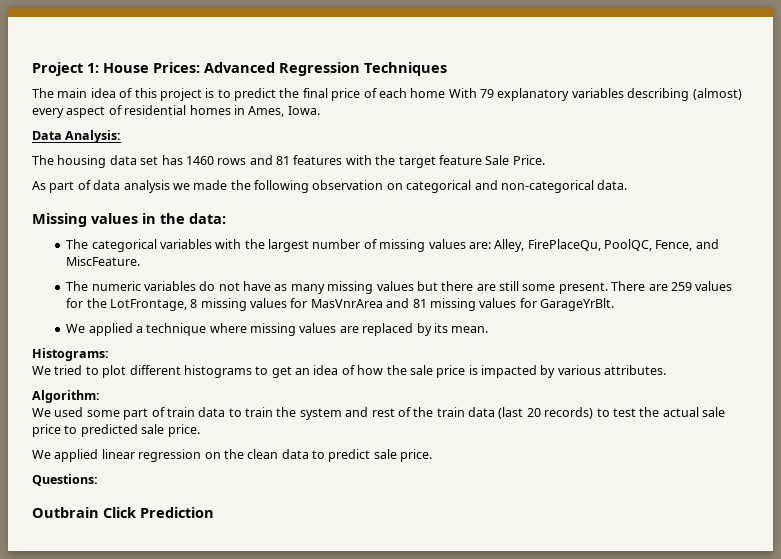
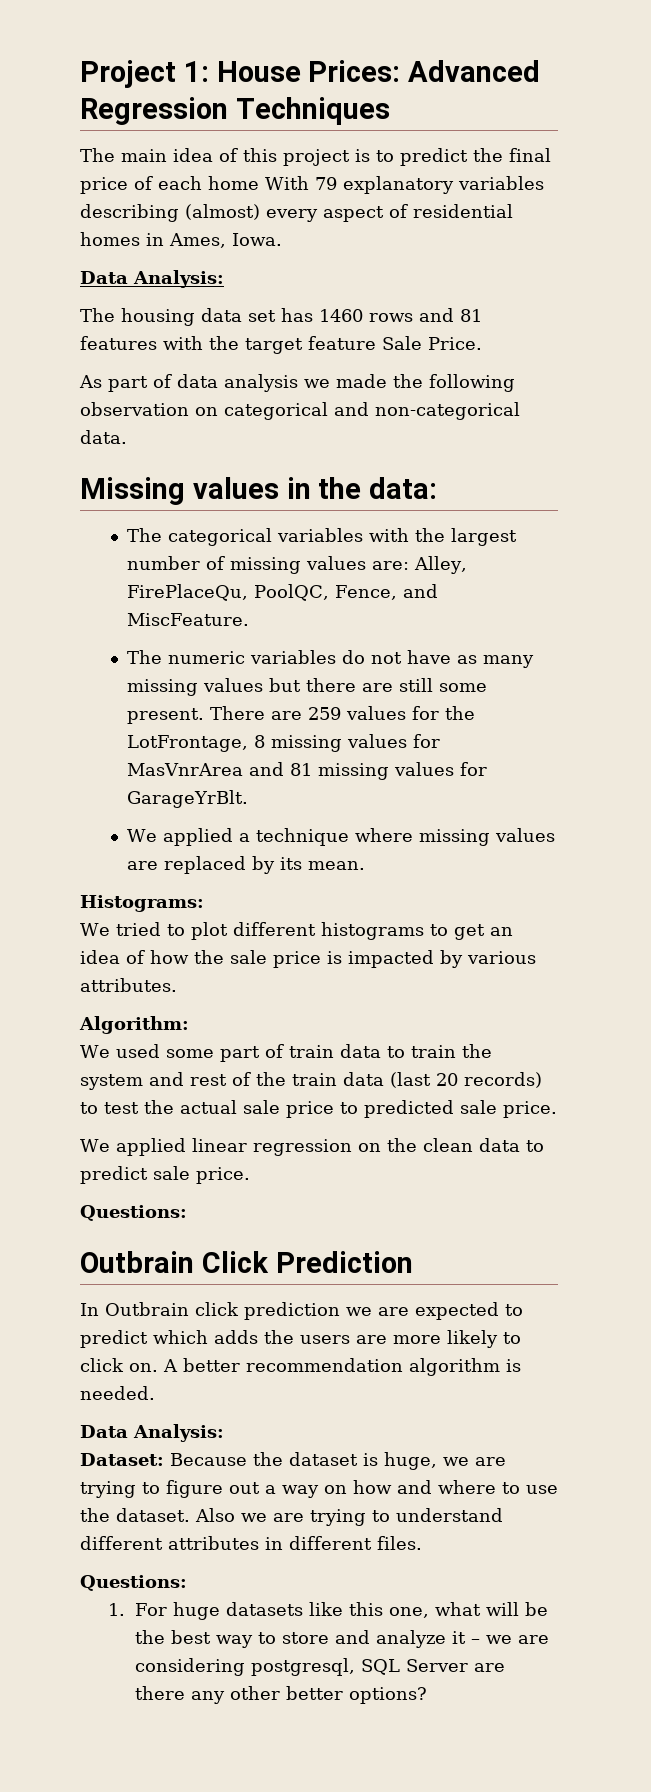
(214, 512) none -> [80,1302,523,1320] [80,1330,521,1348] [80,1358,521,1376] [80,1386,155,1400] [80,1424,224,1442] [80,1452,506,1470] [80,1480,558,1498] [80,1508,503,1526] [80,1536,422,1550] [80,1575,187,1591] [107,1602,549,1620] [135,1630,550,1648] [135,1658,506,1676] [135,1686,428,1704] // In Outbrain click prediction we are expected to predict which adds the users are more likely to click on. A better recommendation algorithm is needed. // Data Analysis: // Dataset: Because the dataset is huge, we are trying to figure out a way on how and where to use the dataset. Also we are trying to understand different attributes in different files. // Questions: // 1. For huge datasets like this one, what will be the best way to store and analyze it – we are considering postgresql, SQL Server are there any other better options?

